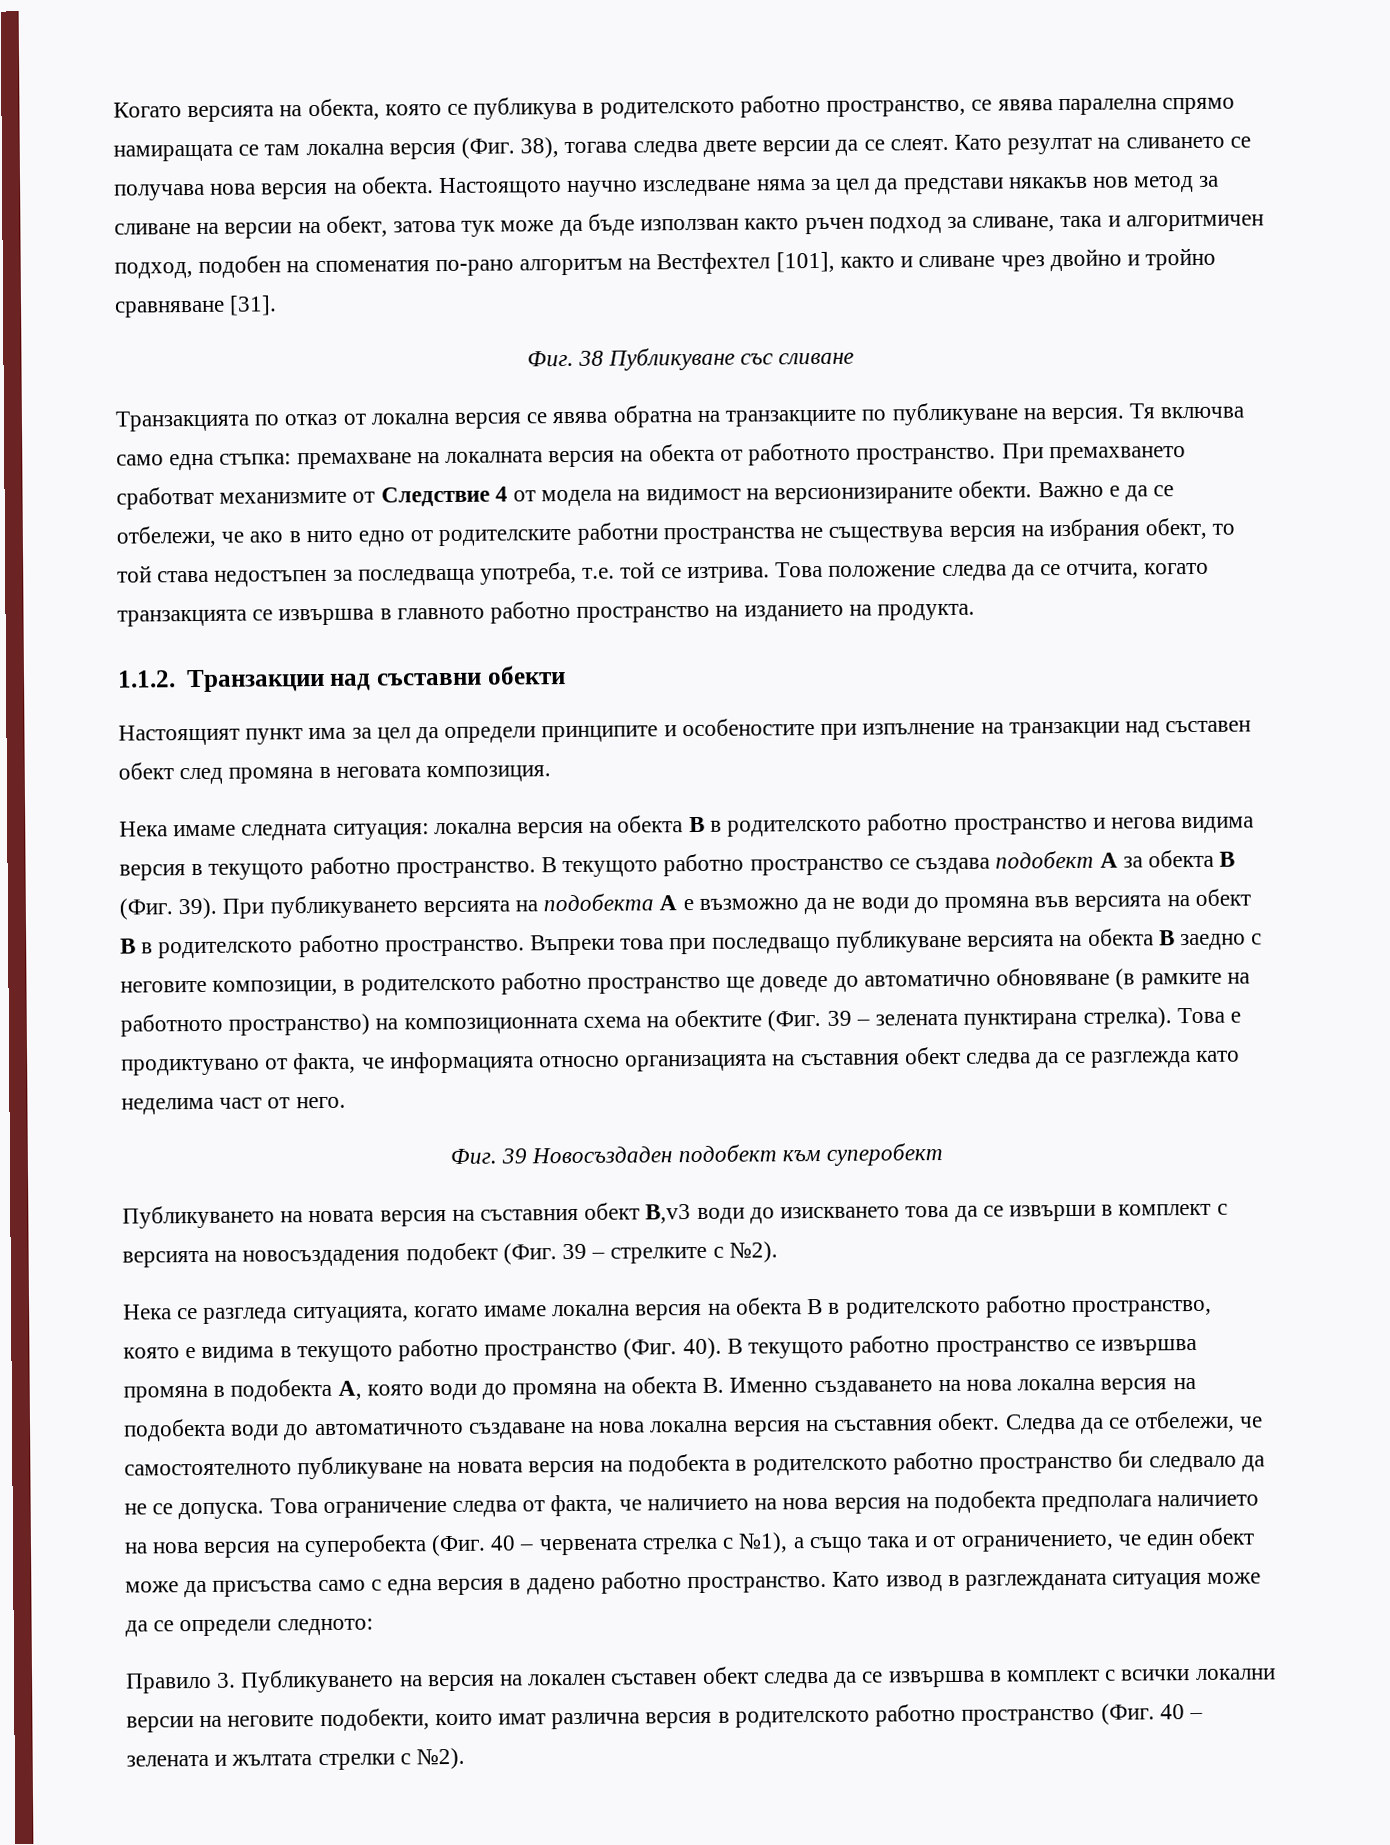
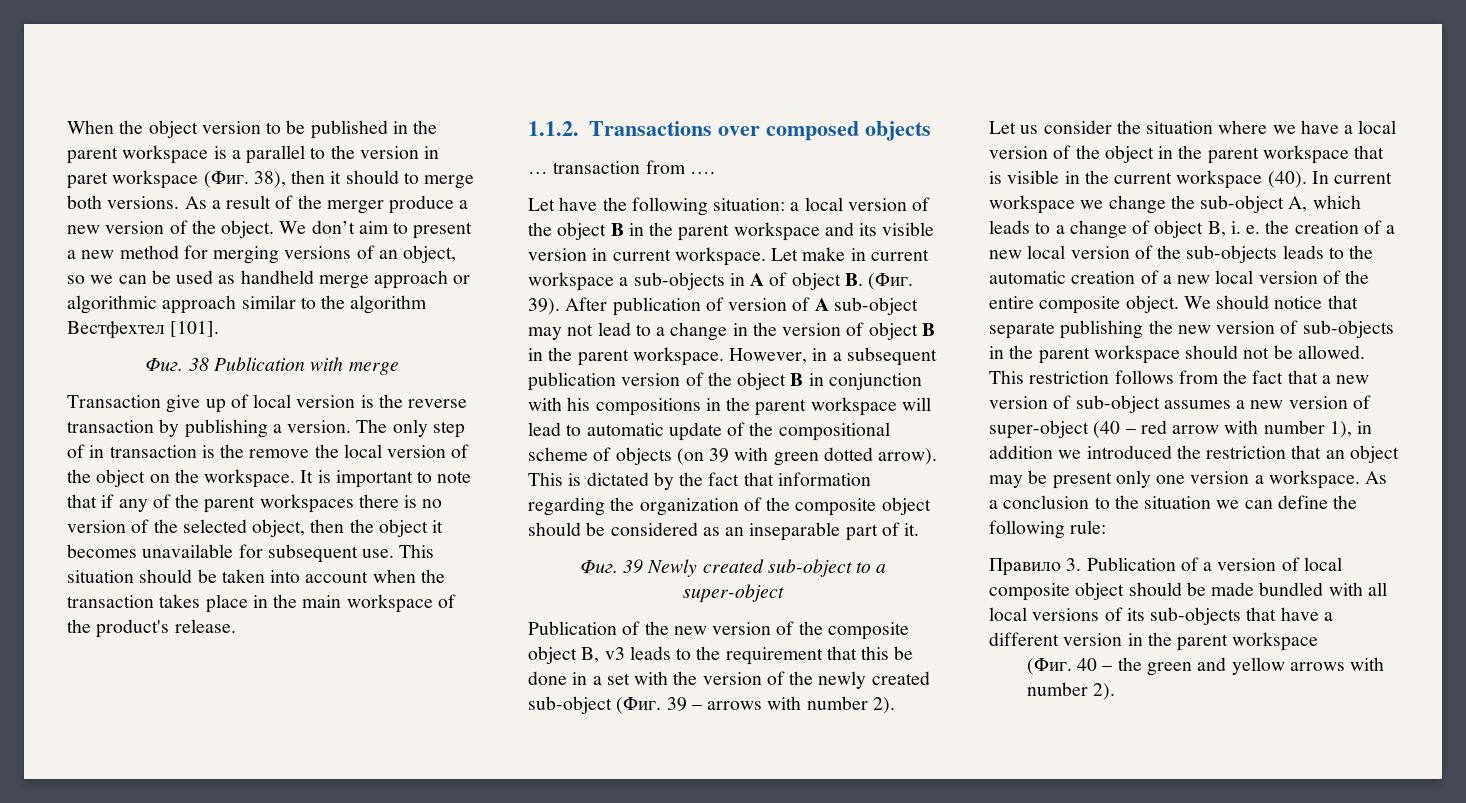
[113,94,1235,123] [113,134,1251,162] [114,175,1220,201] [114,213,1264,239] [114,247,1217,279] [114,295,278,318] [526,347,855,371] [115,402,1245,432] [116,442,1186,471] [116,480,1175,510] [116,517,1236,548] [117,561,1210,587] [117,600,976,627] [117,665,566,693] [118,718,1252,746] [118,762,552,785] [119,812,1255,841] [119,849,1236,881] [119,888,1251,920] [120,928,1263,959] [120,967,1250,997] [120,1007,1241,1037] [121,1046,1240,1076] [121,1096,346,1115] [449,1143,944,1166] [122,1202,1228,1229] [122,1241,778,1268] [123,1295,1212,1324] [123,1335,1197,1363] [123,1376,1196,1403] [123,1410,1264,1442] [124,1450,1265,1480] [124,1490,1260,1520] [124,1527,1256,1558] [125,1571,1262,1598] [125,1618,373,1637] [126,1666,1276,1694] [126,1703,1203,1733] [126,1747,466,1771] Когато версията на обекта, която се публикува в родителското работно пространство, се явява паралелна спрямо намиращата се там локална версия (Фиг. 38), тогава следва двете версии да се слеят. Като резултат на сливането се получава нова версия на обекта. Настоящото научно изследване няма за цел да представи някакъв нов метод за сливане на версии на обект, затова тук може да бъде използван както ръчен подход за сливане, така и алгоритмичен подход, подобен на споменатия по-рано алгоритъм на Вестфехтел [101], както и сливане чрез двойно и тройно сравняване [31]. // Фиг. 38 Публикуване със сливане // Транзакцията по отказ от локална версия се явява обратна на транзакциите по публикуване на версия. Тя включва само една стъпка: премахване на локалната версия на обекта от работното пространство. При премахването сработват механизмите от Следствие 4 от модела на видимост на версионизираните обекти. Важно е да се отбележи, че ако в нито едно от родителските работни пространства не съществува версия на избрания обект, то той става недостъпен за последваща употреба, т.е. той се изтрива. Това положение следва да се отчита, когато транзакцията се извършва в главното работно пространство на изданието на продукта. // 1.1.2. Транзакции над съставни обекти // Настоящият пункт има за цел да определи принципите и особеностите при изпълнение на транзакции над съставен обект след промяна в неговата композиция. // Нека имаме следната ситуация: локална версия на обекта В в родителското работно пространство и негова видима версия в текущото работно пространство. В текущото работно пространство се създава подобект А за обекта В (Фиг. 39). При публикуването версията на подобекта А е възможно да не води до промяна във версията на обект В в родителското работно пространство. Въпреки това при последващо публикуване версията на обекта В заедно с неговите композиции, в родителското работно пространство ще доведе до автоматично обновяване (в рамките на работното пространство) на композиционната схема на обектите (Фиг. 39 – зелената пунктирана стрелка). Това е продиктувано от факта, че информацията относно организацията на съставния обект следва да се разглежда като неделима част от него. // Фиг. 39 Новосъздаден подобект към суперобект // Публикуването на новата версия на съставния обект B,v3 води до изискването това да се извърши в комплект с версията на новосъздадения подобект (Фиг. 39 – стрелките с №2). // Нека се разгледа ситуацията, когато имаме локална версия на обекта В в родителското работно пространство, която е видима в текущото работно пространство (Фиг. 40). В текущото работно пространство се извършва промяна в подобекта А, която води до промяна на обекта В. Именно създаването на нова локална версия на подобекта води до автоматичното създаване на нова локална версия на съставния обект. Следва да се отбележи, че самостоятелното публикуване на новата версия на подобекта в родителското работно пространство би следвало да не се допуска. Това ограничение следва от факта, че наличието на нова версия на подобекта предполага наличието на нова версия на суперобекта (Фиг. 40 – червената стрелка с №1), а също така и от ограничението, че един обект може да присъства само с една версия в дадено работно пространство. Като извод в разглежданата ситуация може да се определи следното: // Правило 3. Публикуването на версия на локален съставен обект следва да се извършва в комплект с всички локални версии на неговите подобекти, които имат различна версия в родителското работно пространство (Фиг. 40 – зелената и жълтата стрелки с №2). -> [67,120,438,139] [67,145,440,164] [67,170,475,189] [67,195,469,214] [67,220,473,239] [67,245,457,264] [67,270,471,289] [67,295,428,314] [67,321,220,339] [145,357,399,375] [67,394,468,413] [67,419,465,438] [67,444,470,458] [67,469,472,488] [67,494,443,513] [67,519,444,537] [67,544,435,563] [67,569,445,583] [67,594,456,613] [67,619,236,638] [528,121,931,141] [528,160,715,174] [528,197,931,216] [528,222,935,241] [528,247,929,266] [528,272,914,291] [528,297,918,316] [528,322,935,341] [528,347,937,366] [528,372,922,391] [528,397,931,416] [528,422,890,441] [528,447,938,466] [528,472,871,490] [528,497,931,516] [528,522,920,541] [579,559,887,577] [683,584,784,602] [528,621,909,640] [528,646,914,665] [528,671,930,689] [528,696,895,714] [989,120,1397,134] [989,145,1385,164] [989,170,1393,189] [989,195,1361,214] [989,220,1396,239] [989,245,1374,263] [989,270,1370,284] [989,295,1358,314] [989,320,1394,339] [989,345,1365,364] [989,370,1370,384] [989,395,1371,413] [989,420,1373,439] [989,445,1399,463] [989,470,1388,489] [989,495,1358,509] [989,520,1107,539] [989,557,1342,576] [989,582,1387,601] [989,607,1333,625] [989,632,1319,651] [1026,657,1385,676] [1026,682,1116,700] When the object version to be published in the parent workspace is a parallel to the version in paret workspace (Фиг. 38), then it should to merge both versions. As a result of the merger produce a new version of the object. We don’t aim to present a new method for merging versions of an object, so we can be used as handheld merge approach or algorithmic approach similar to the algorithm Вестфехтел [101]. // Фиг. 38 Publication with merge // Transaction give up of local version is the reverse transaction by publishing a version. The only step of in transaction is the remove the local version of the object on the workspace. It is important to note that if any of the parent workspaces there is no version of the selected object, then the object it becomes unavailable for subsequent use. This situation should be taken into account when the transaction takes place in the main workspace of the product's release. // 1.1.2. Transactions over composed objects // … transaction from …. // Let have the following situation: a local version of the object B in the parent workspace and its visible version in current workspace. Let make in current workspace a sub-objects in A of object B. (Фиг. 39). After publication of version of A sub-object may not lead to a change in the version of object B in the parent workspace. However, in a subsequent publication version of the object B in conjunction with his compositions in the parent workspace will lead to automatic update of the compositional scheme of objects (on 39 with green dotted arrow). This is dictated by the fact that information regarding the organization of the composite object should be considered as an inseparable part of it. // Фиг. 39 Newly created sub-object to a super-object // Publication of the new version of the composite object B, v3 leads to the requirement that this be done in a set with the version of the newly created sub-object (Фиг. 39 – arrows with number 2). // Let us consider the situation where we have a local version of the object in the parent workspace that is visible in the current workspace (40). In current workspace we change the sub-object A, which leads to a change of object B, i. e. the creation of a new local version of the sub-objects leads to the automatic creation of a new local version of the entire composite object. We should notice that separate publishing the new version of sub-objects in the parent workspace should not be allowed. This restriction follows from the fact that a new version of sub-object assumes a new version of super-object (40 – red arrow with number 1), in addition we introduced the restriction that an object may be present only one version a workspace. As a conclusion to the situation we can define the following rule: // Правило 3. Publication of a version of local composite object should be made bundled with all local versions of its sub-objects that have a different version in the parent workspace // (Фиг. 40 – the green and yellow arrows with number 2).

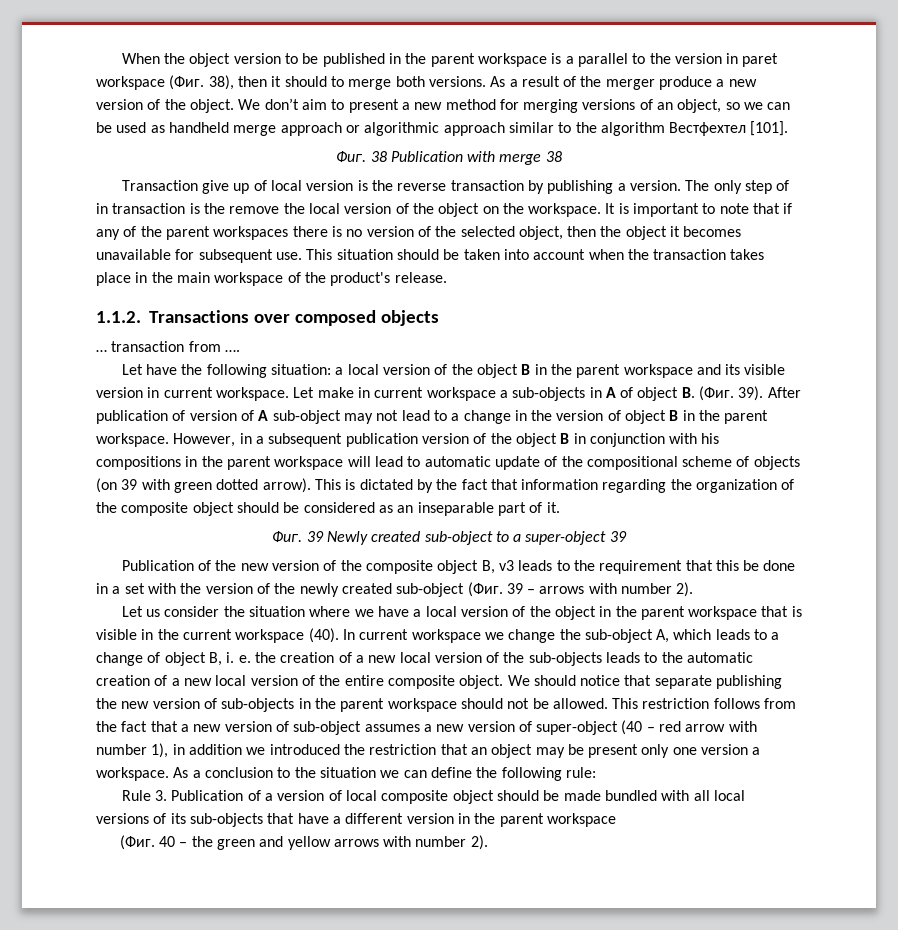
(399, 368) none -> [545,151,562,162] 38
(784, 593) none -> [609,531,627,542] 39
[989,558,1061,576] Правило -> [121,790,151,801] Rule

